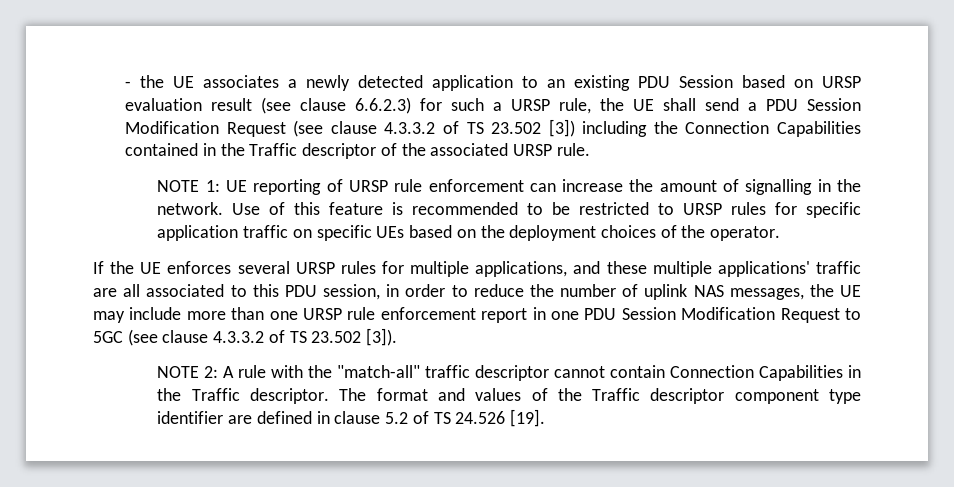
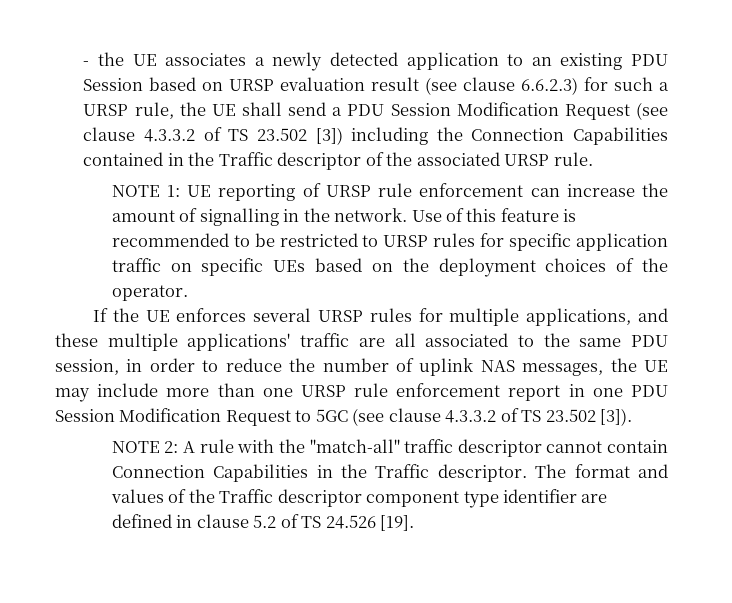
[252,284,279,297] this -> [543,333,622,347] the same

